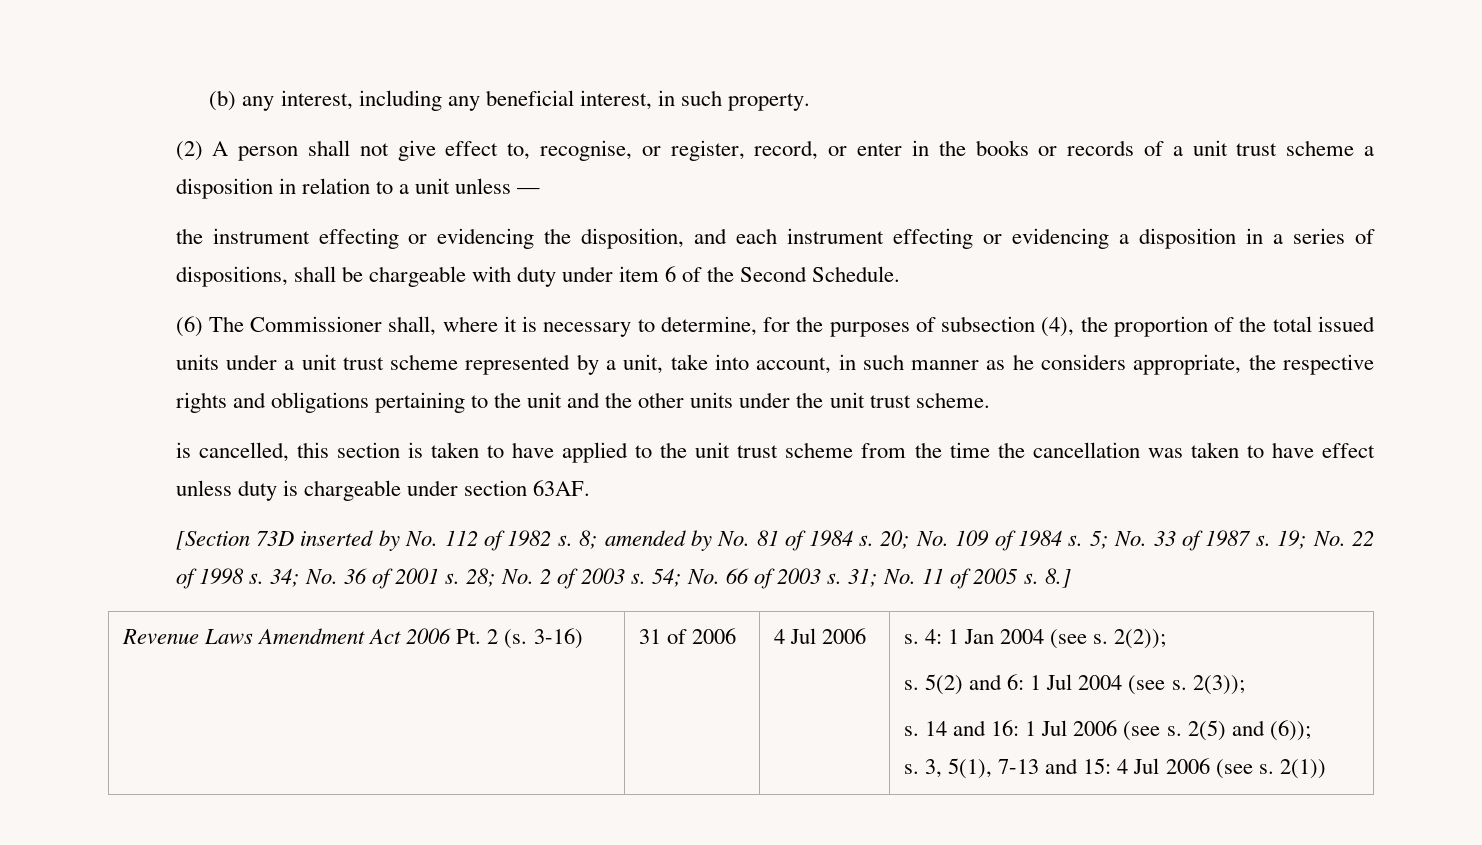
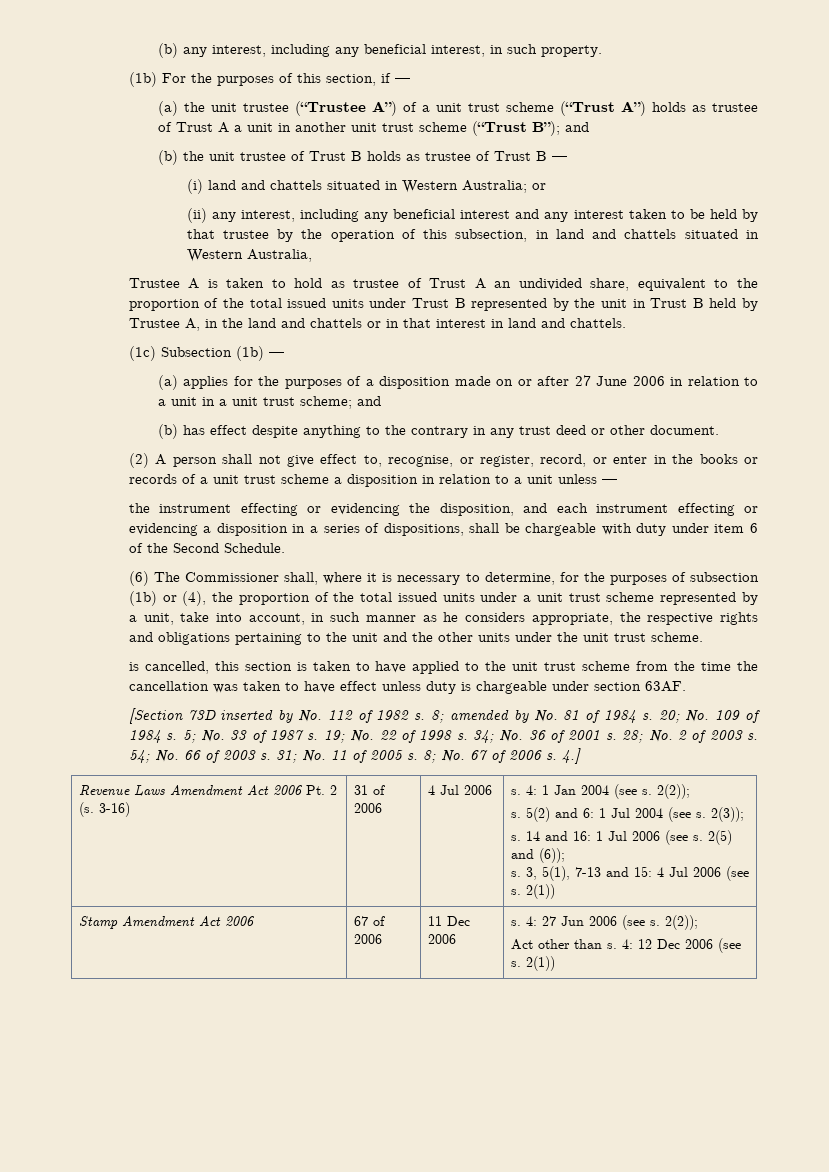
(811, 102) none -> [128,72,410,87] [157,101,759,116] [157,121,589,136] [157,150,567,165] [186,179,546,194] [186,208,758,223] [186,229,759,242] [186,249,312,262] [128,278,758,291] [128,298,758,311] [128,318,626,331] [128,346,284,361] [157,375,758,390] [157,396,381,409] [157,424,719,439] // (1b) For the purposes of this section, if — // (a) the unit trustee (“Trustee A”) of a unit trust scheme (“Trust A”) holds as trustee of Trust A a unit in another unit trust scheme (“Trust B”); and // (b) the unit trustee of Trust B holds as trustee of Trust B — // (i) land and chattels situated in Western Australia; or // (ii) any interest, including any beneficial interest and any interest taken to be held by that trustee by the operation of this subsection, in land and chattels situated in Western Australia, // Trustee A is taken to hold as trustee of Trust A an undivided share, equivalent to the proportion of the total issued units under Trust B represented by the unit in Trust B held by Trustee A, in the land and chattels or in that interest in land and chattels. // (1c) Subsection (1b) — // (a) applies for the purposes of a disposition made on or after 27 June 2006 in relation to a unit in a unit trust scheme; and // (b) has effect despite anything to the contrary in any trust deed or other document.
(1036, 324) none -> [128,591,177,606] (1b) or
[1044,568,1071,588] 8.] -> [422,748,581,764] 8; No. 67 of 2006 s. 4.]
(1326, 769) none -> [78,916,254,929] [353,916,385,926] [353,934,382,944] [427,916,470,926] [427,934,456,944] [510,915,698,930] [510,938,741,953] [510,956,555,971] // Stamp Amendment Act 2006 | 67 of 2006 | 11 Dec 2006 | s. 4: 27 Jun 2006 (see s. 2(2)); // Act other than s. 4: 12 Dec 2006 (see s. 2(1))

